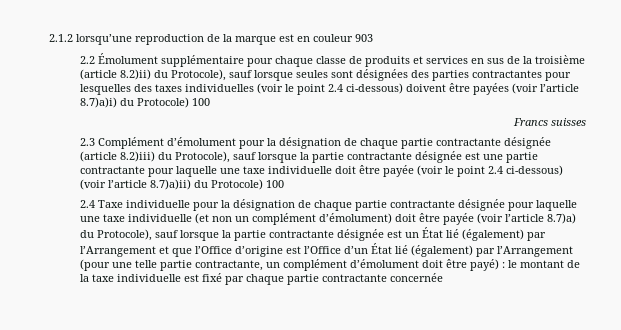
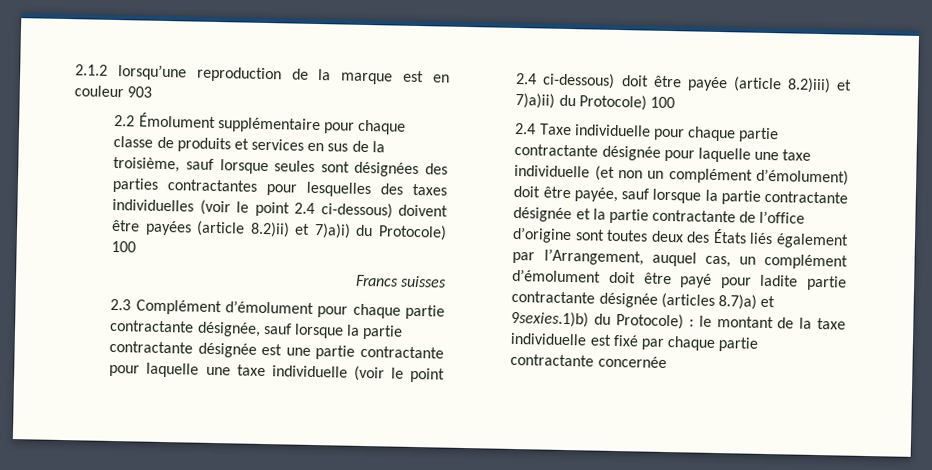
[535,55,586,64] [80,69,227,81] troisième (article 8.2)ii) du Protocole), -> [113,156,181,173] troisième,
[512,83,580,94] [80,97,118,108] (voir l’article 8.7)a)i) -> [196,220,351,239] (article 8.2)ii) et 7)a)i)
[267,137,552,149] [80,151,231,163] la désignation de chaque partie contractante désignée (article 8.2)iii) du Protocole), -> [352,303,445,320] [110,319,261,337] chaque partie contractante désignée,
[335,165,564,177] [80,179,192,190] doit être payée (voir le point 2.4 ci-dessous) (voir l’article 8.7)a)ii) -> [353,365,446,383] [516,72,852,94] [515,92,556,109] (voir le point 2.4 ci-dessous) doit être payée (article 8.2)iii) et 7)a)ii)
[221,199,312,211] la désignation de -> (685, 134) none
[443,213,577,225] [80,227,547,241] [80,243,574,257] [80,259,264,271] payée (voir l’article 8.7)a) du Protocole), sauf lorsque la partie contractante désignée est un État lié (également) par l’Arrangement et que l’Office d’origine est l’Office d’un État lié (également) par l’Arrangement (pour une telle partie contractante, -> [573,187,848,205] [513,206,806,224] [512,226,849,249] [512,248,731,268] payée, sauf lorsque la partie contractante désignée et la partie contractante de l’office d’origine sont toutes deux des États liés également par l’Arrangement, auquel cas,
[470,259,500,271] payé) -> [680,273,847,291] [511,290,776,310] [511,310,685,330] payé pour ladite partie contractante désignée (articles 8.7)a) et 9sexies.1)b) du Protocole)

